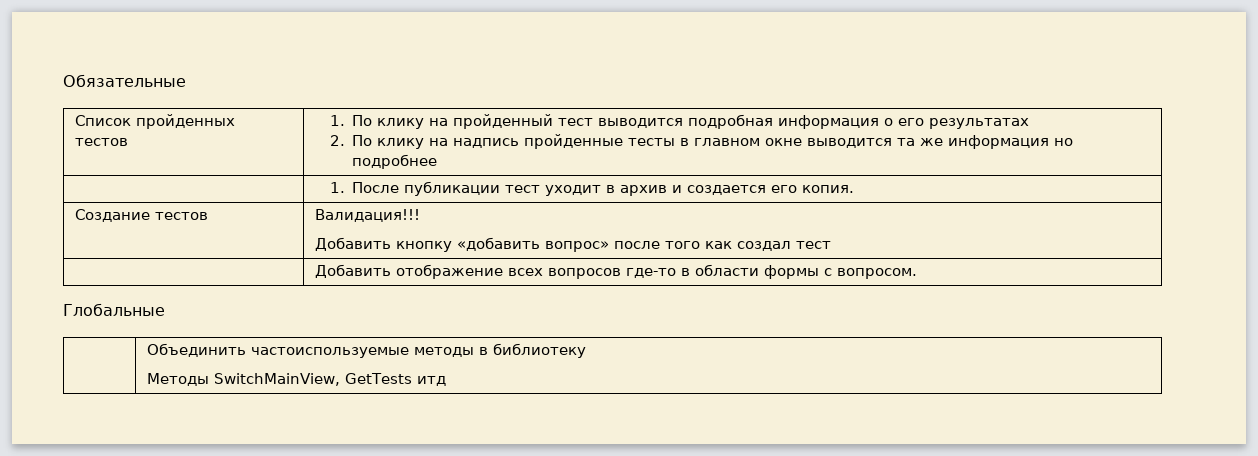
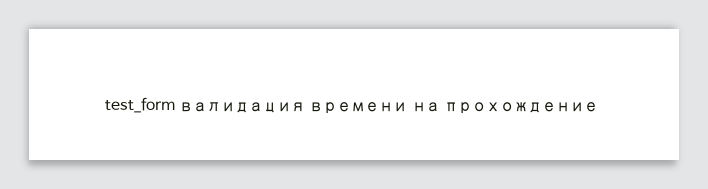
[63,74,186,87] [75,114,236,129] [75,138,129,146] [329,114,1030,129] [329,134,1074,149] [352,154,438,169] [329,181,855,196] [75,209,209,222] [315,209,421,222] [315,237,832,252] [315,264,918,279] [63,303,165,316] [147,343,587,358] [147,373,447,386] Обязательные // Список пройденных тестов | 1. По клику на пройденный тест выводится подробная информация о его результатах // 2. По клику на надпись пройденные тесты в главном окне выводится та же информация но подробнее // | 1. После публикации тест уходит в архив и создается его копия. // Создание тестов | Валидация!!! // Добавить кнопку «добавить вопрос» после того как создал тест // | Добавить отображение всех вопросов где-то в области формы с вопросом. // Глобальные // | Объединить частоиспользуемые методы в библиотеку // Методы SwitchMainView, GetTests итд -> [105,97,598,114] test_form валидация времени на прохождение

